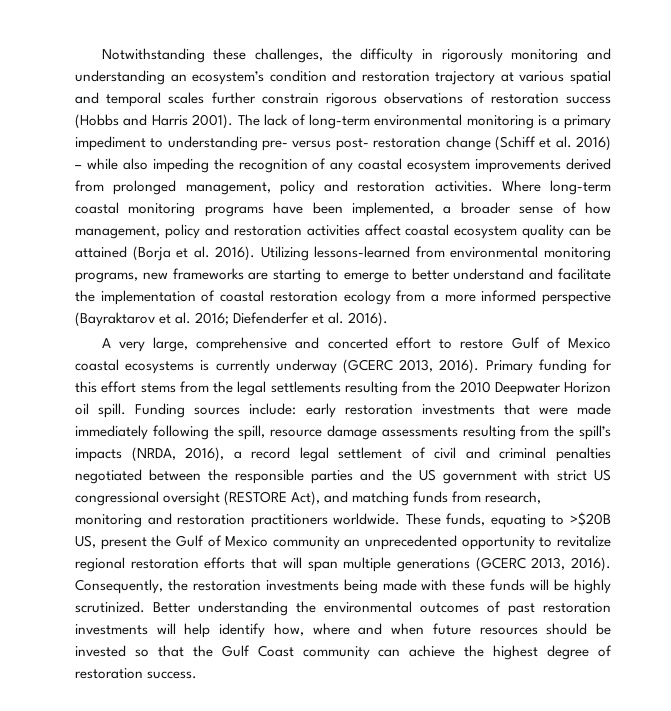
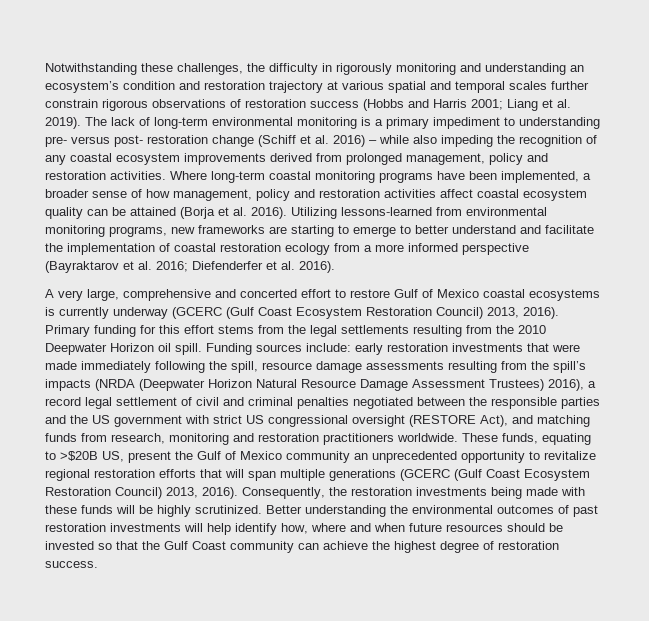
[192,114,234,129] 2001). -> [471,99,571,111] [45,117,81,129] 2001; Liang et al. 2019).
(393, 366) none -> [226,307,483,319] (Gulf Coast Ecosystem Restoration Council)
[131,447,176,462] (NRDA, -> [95,379,544,391] (NRDA (Deepwater Horizon Natural Resource Damage Assessment Trustees)
(526, 564) none -> [454,469,590,481] [45,487,162,499] (Gulf Coast Ecosystem Restoration Council)

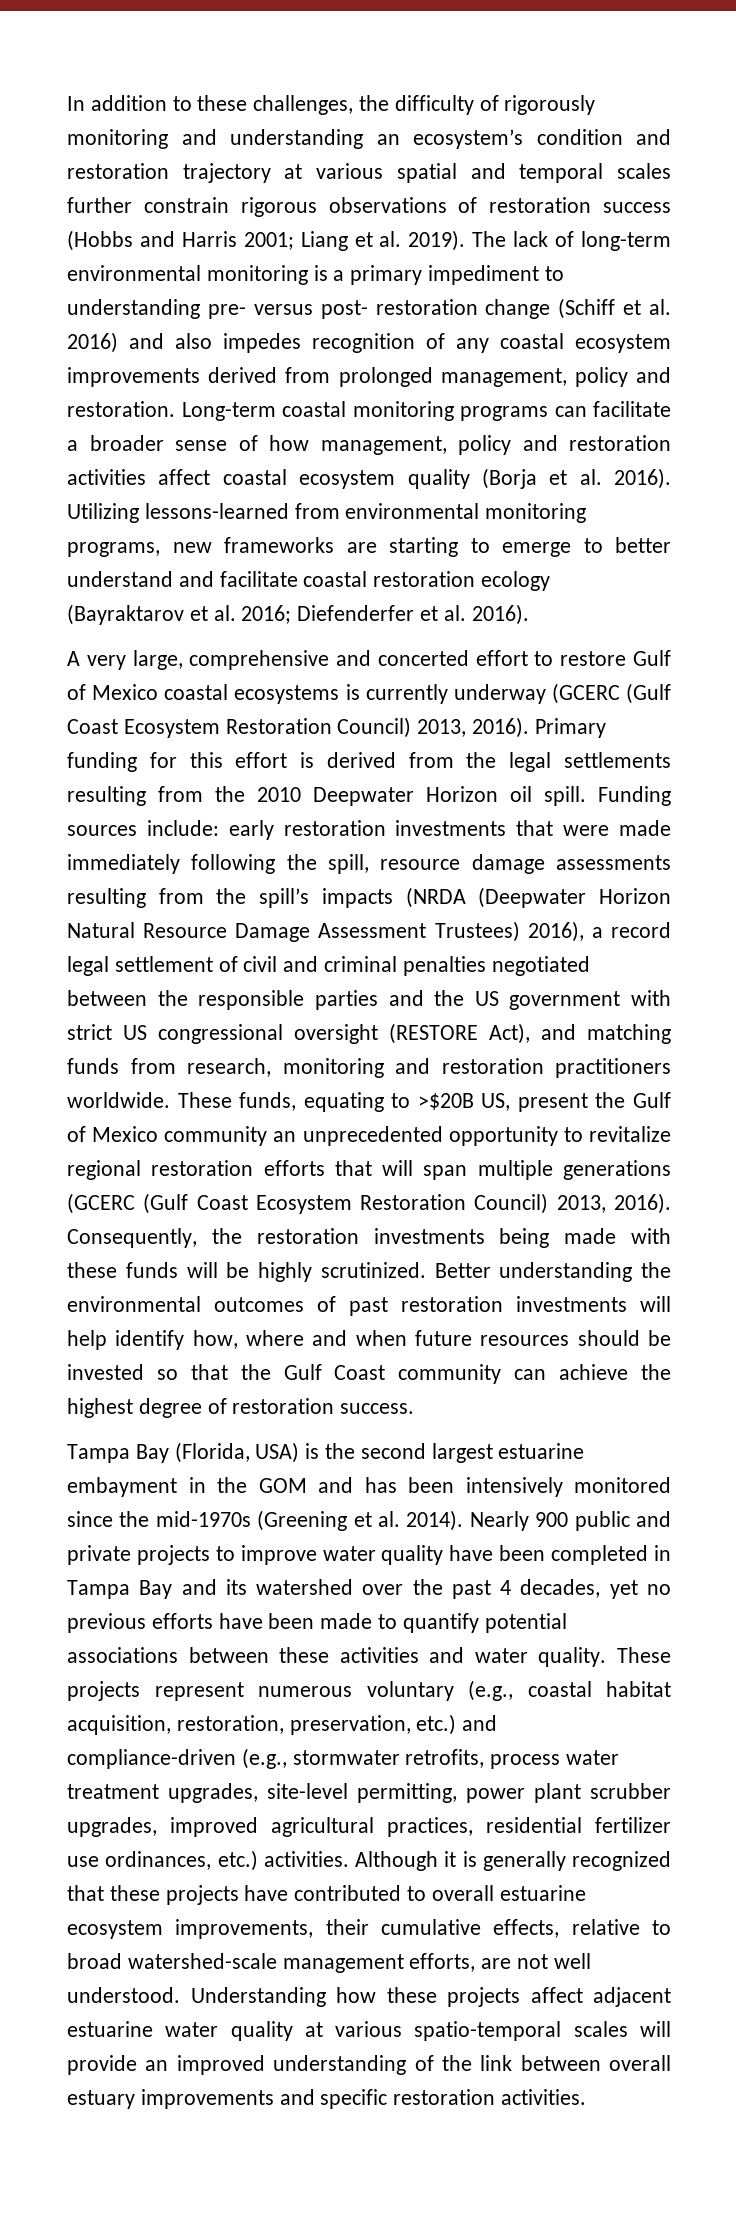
[45,63,137,75] Notwithstanding -> [67,95,192,111] In addition to
[322,63,332,72] in -> [479,95,499,111] of
[369,135,515,147] – while also impeding the -> [129,333,301,353] and also impedes
[45,171,579,183] restoration activities. Where long-term coastal monitoring programs have been implemented, -> [67,401,671,421] restoration. Long-term coastal monitoring programs can facilitate
[87,207,176,216] can be attained -> (470, 479) none
[45,243,529,255] the implementation of coastal restoration ecology from a more informed perspective -> [303,571,551,591] coastal restoration ecology
[218,325,254,334] stems -> [300,752,396,768] is derived
(98, 564) none -> [67,1442,585,1463] [67,1477,671,1497] [67,1510,671,1531] [67,1545,672,1565] [67,1579,671,1599] [67,1613,567,1633] [67,1647,671,1667] [67,1680,671,1701] [67,1714,498,1735] [67,1748,620,1769] [67,1783,671,1803] [67,1817,671,1837] [67,1850,671,1871] [67,1885,586,1905] [67,1919,671,1939] [67,1953,591,1973] [67,1987,671,2007] [67,2021,671,2041] [67,2055,671,2075] [67,2089,587,2109] // Tampa Bay (Florida, USA) is the second largest estuarine embayment in the GOM and has been intensively monitored since the mid-1970s (Greening et al. 2014). Nearly 900 public and private projects to improve water quality have been completed in Tampa Bay and its watershed over the past 4 decades, yet no previous efforts have been made to quantify potential associations between these activities and water quality. These projects represent numerous voluntary (e.g., coastal habitat acquisition, restoration, preservation, etc.) and compliance-driven (e.g., stormwater retrofits, process water treatment upgrades, site-level permitting, power plant scrubber upgrades, improved agricultural practices, residential fertilizer use ordinances, etc.) activities. Although it is generally recognized that these projects have contributed to overall estuarine ecosystem improvements, their cumulative effects, relative to broad watershed-scale management efforts, are not well understood. Understanding how these projects affect adjacent estuarine water quality at various spatio-temporal scales will provide an improved understanding of the link between overall estuary improvements and specific restoration activities.

